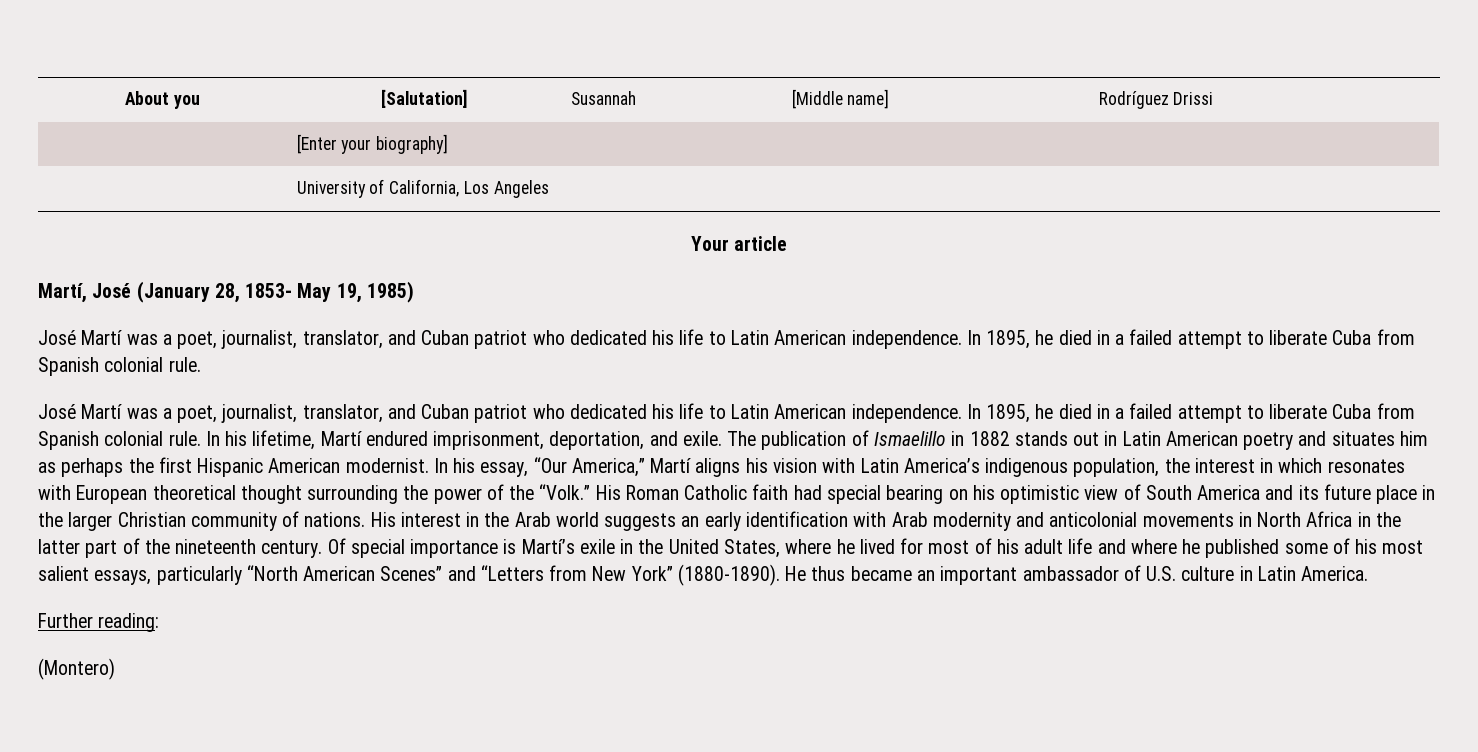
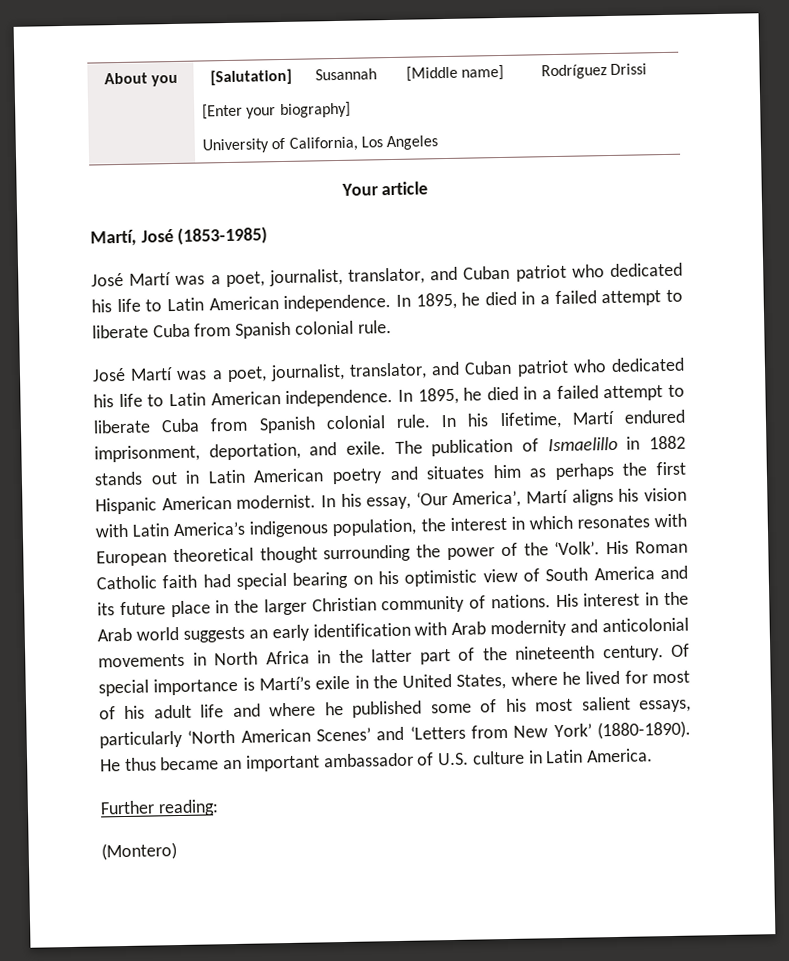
[136,281,414,303] (January 28, 1853- May 19, 1985) -> [177,226,269,245] (1853-1985)
[533,457,645,477] “Our America,” -> [415,490,522,508] ‘Our America’,
[539,484,591,500] “Volk.” -> [554,541,601,556] ‘Volk’.
[246,565,544,581] “North American Scenes” and “Letters -> [187,725,466,744] ‘North American Scenes’ and ‘Letters
[631,566,673,581] York” -> [553,723,592,738] York’

